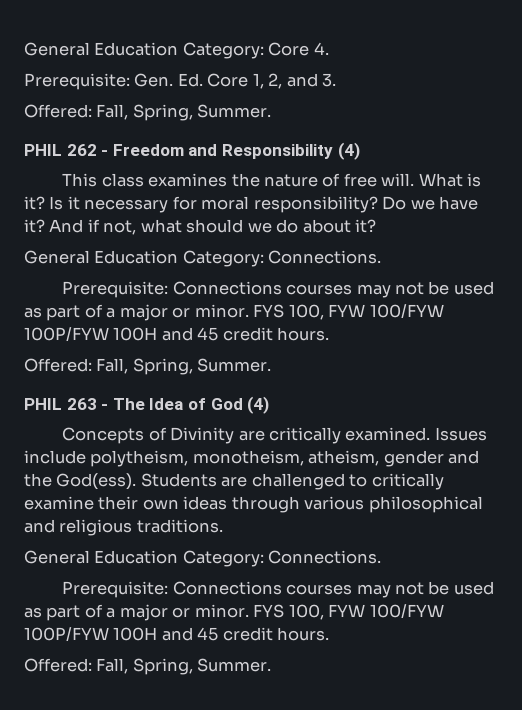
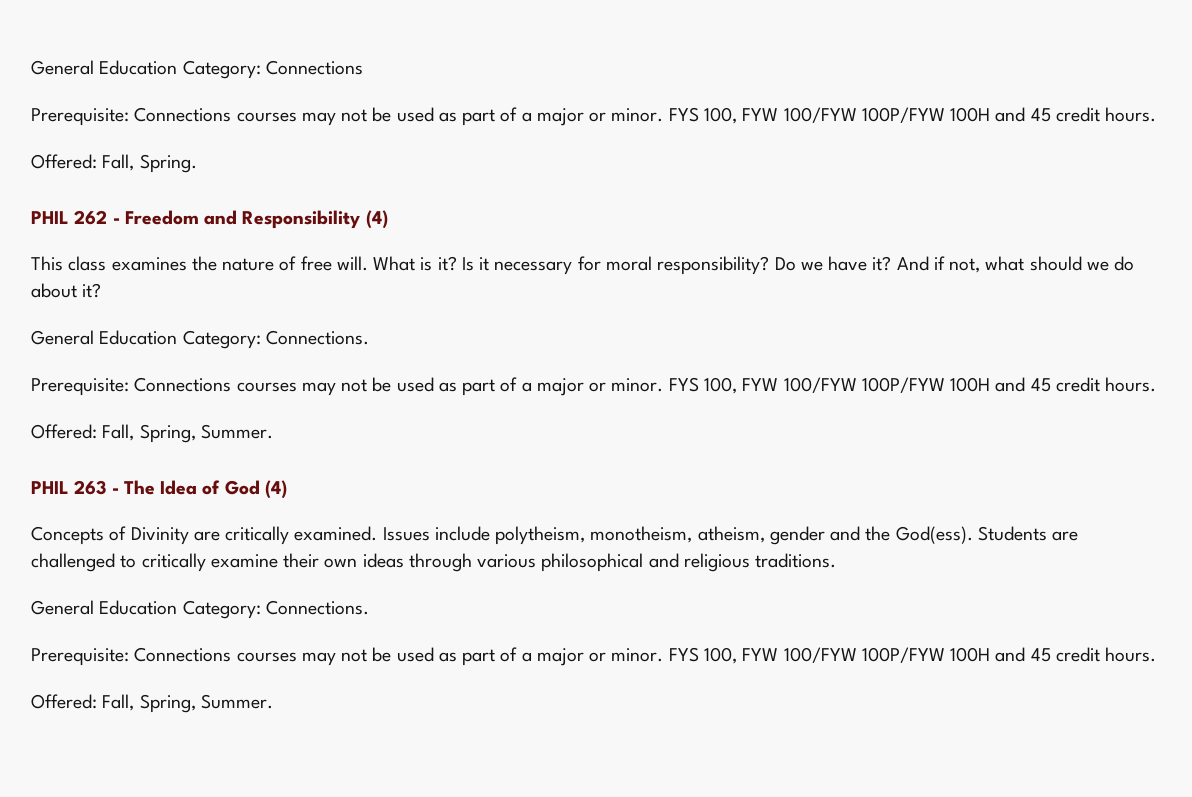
[24,42,329,59] [24,73,337,90] [24,104,272,121] General Education Category: Core 4. // Prerequisite: Gen. Ed. Core 1, 2, and 3. // Offered: Fall, Spring, Summer. -> [31,60,363,79] [31,107,1157,126] [31,154,197,173] General Education Category: Connections // Prerequisite: Connections courses may not be used as part of a major or minor. FYS 100, FYW 100/FYW 100P/FYW 100H and 45 credit hours. // Offered: Fall, Spring.

